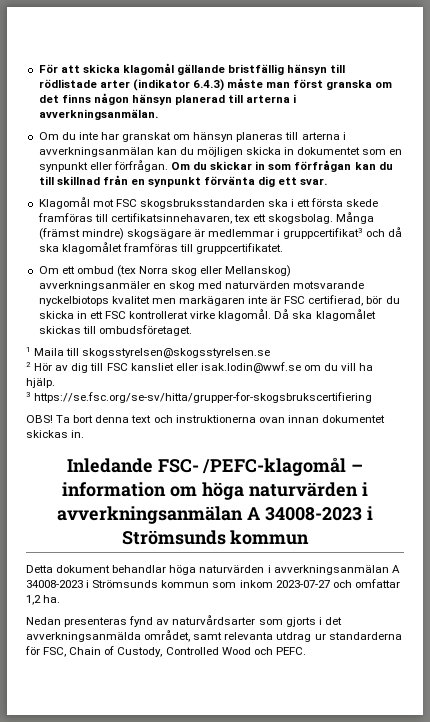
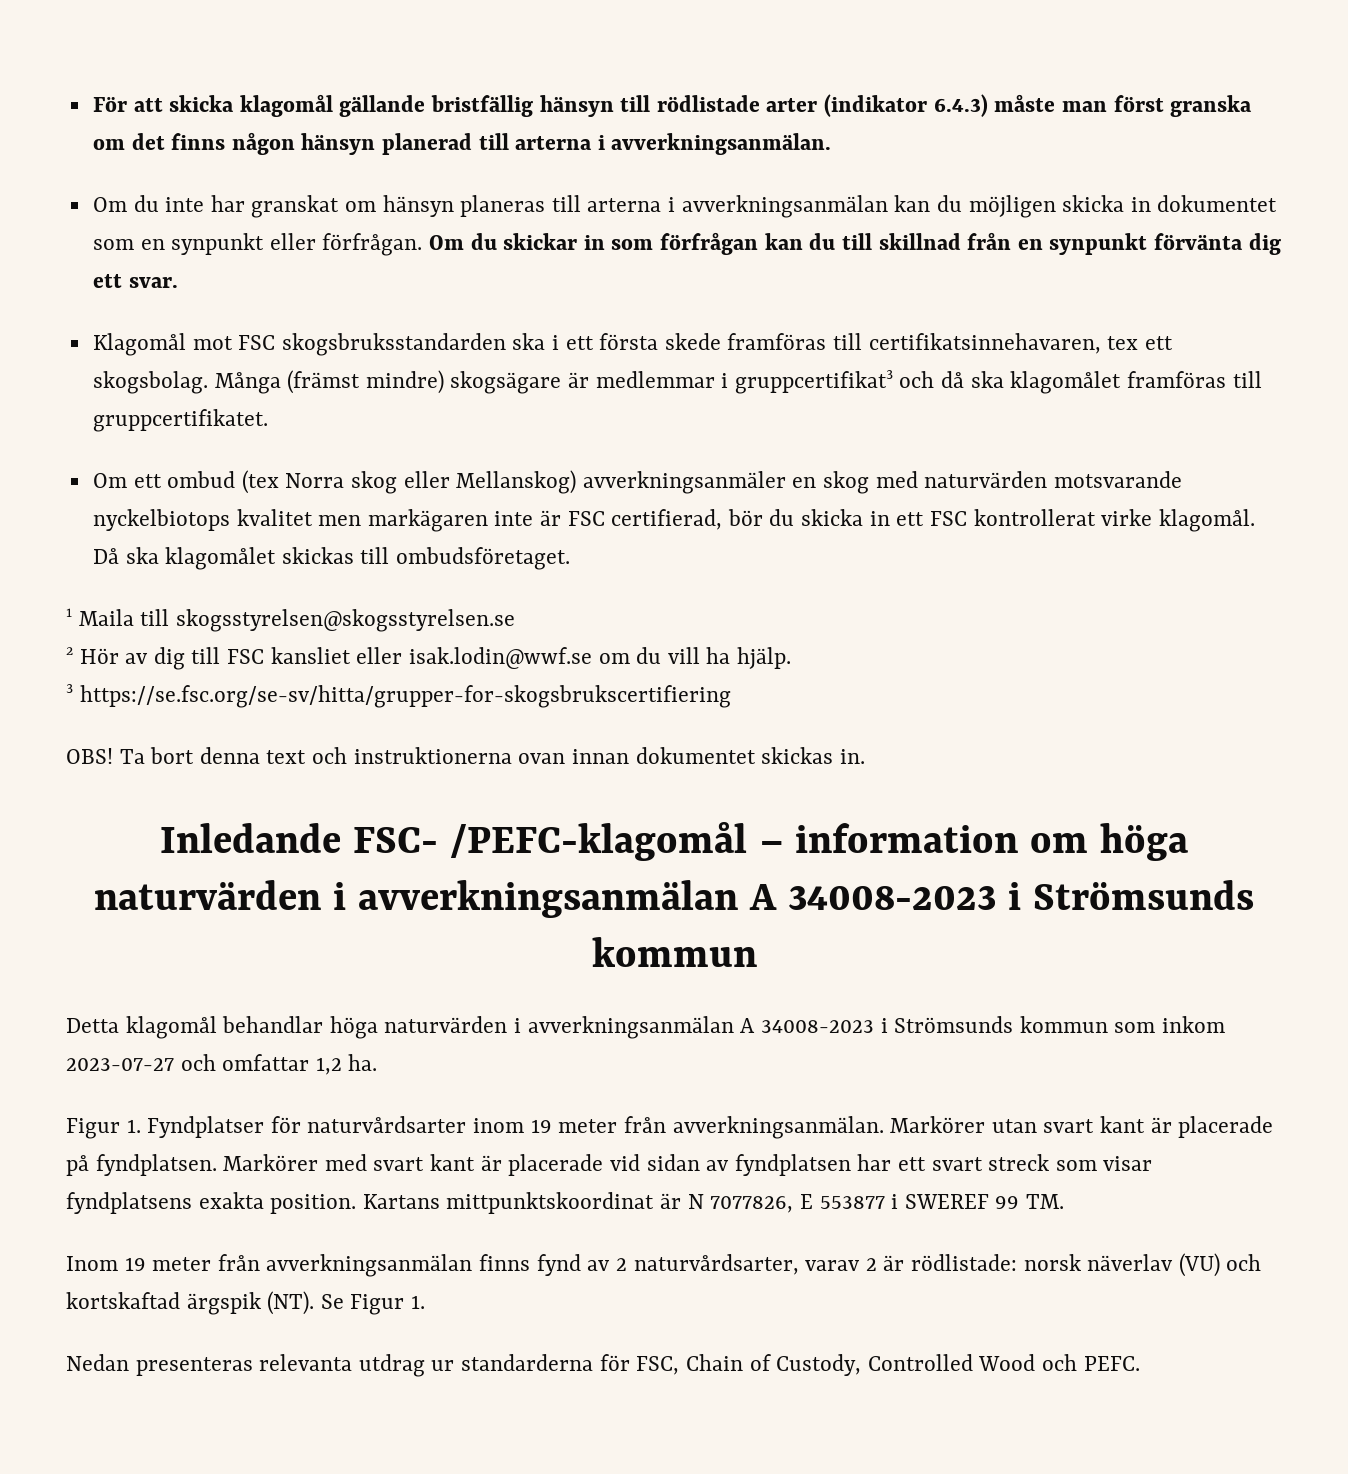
[56,565,111,573] dokument -> [125,1016,217,1039] klagomål
[26,615,342,627] [26,630,223,642] Nedan presenteras fynd av naturvårdsarter som gjorts i det avverkningsanmälda området, samt -> [66,1116,1274,1139] [66,1154,1153,1176] [66,1192,1064,1214] [66,1253,1262,1277] [66,1291,426,1315] [66,1354,253,1376] Figur 1. Fyndplatser för naturvårdsarter inom 19 meter från avverkningsanmälan. Markörer utan svart kant är placerade på fyndplatsen. Markörer med svart kant är placerade vid sidan av fyndplatsen har ett svart streck som visar fyndplatsens exakta position. Kartans mittpunktskoordinat är N 7077826, E 553877 i SWEREF 99 TM. // Inom 19 meter från avverkningsanmälan finns fynd av 2 naturvårdsarter, varav 2 är rödlistade: norsk näverlav (VU) och kortskaftad ärgspik (NT). Se Figur 1. // Nedan presenteras

